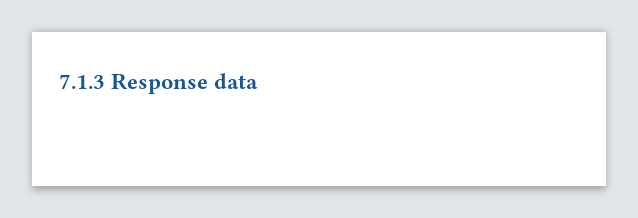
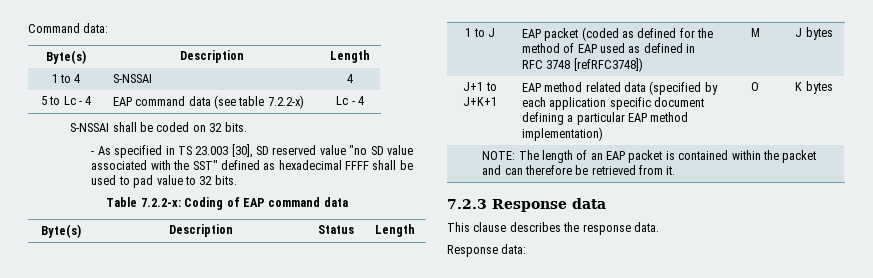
[59,73,259,94] 7.1.3 Response data -> [28,23,109,33] [46,50,86,64] [179,50,244,63] [330,50,370,63] [51,74,81,83] [112,74,152,83] [347,74,353,83] [40,96,92,105] [112,95,304,109] [336,96,364,105] [70,122,247,132] [91,144,413,158] [91,160,413,170] [91,175,237,188] [106,197,348,210] [41,224,81,238] [168,224,233,237] [318,225,354,234] [375,224,415,237] [465,28,495,37] [521,27,714,41] [521,43,696,53] [521,58,643,72] [750,28,760,37] [795,27,833,40] [463,82,497,91] [463,97,497,106] [521,81,718,95] [521,97,704,110] [521,112,689,125] [521,127,603,141] [751,82,759,91] [795,81,833,94] [482,150,817,163] [482,165,676,175] [447,198,606,212] [447,222,659,235] [447,244,527,257] Command data: // Byte(s) | Description | Length // 1 to 4 | S-NSSAI | 4 // 5 to Lc - 4 | EAP command data (see table 7.2.2-x) | Lc - 4 // S-NSSAI shall be coded on 32 bits. // - As specified in TS 23.003 [30], SD reserved value "no SD value associated with the SST" defined as hexadecimal FFFF shall be used to pad value to 32 bits. // Table 7.2.2-x: Coding of EAP command data // Byte(s) | Description | Status | Length // 1 to J | EAP packet (coded as defined for the method of EAP used as defined in RFC 3748 [refRFC3748]) | M | J bytes // J+1 to J+K+1 | EAP method related data (specified by each application specific document defining a particular EAP method implementation) | O | K bytes // NOTE: The length of an EAP packet is contained within the packet and can therefore be retrieved from it. // 7.2.3 Response data // This clause describes the response data. // Response data:

